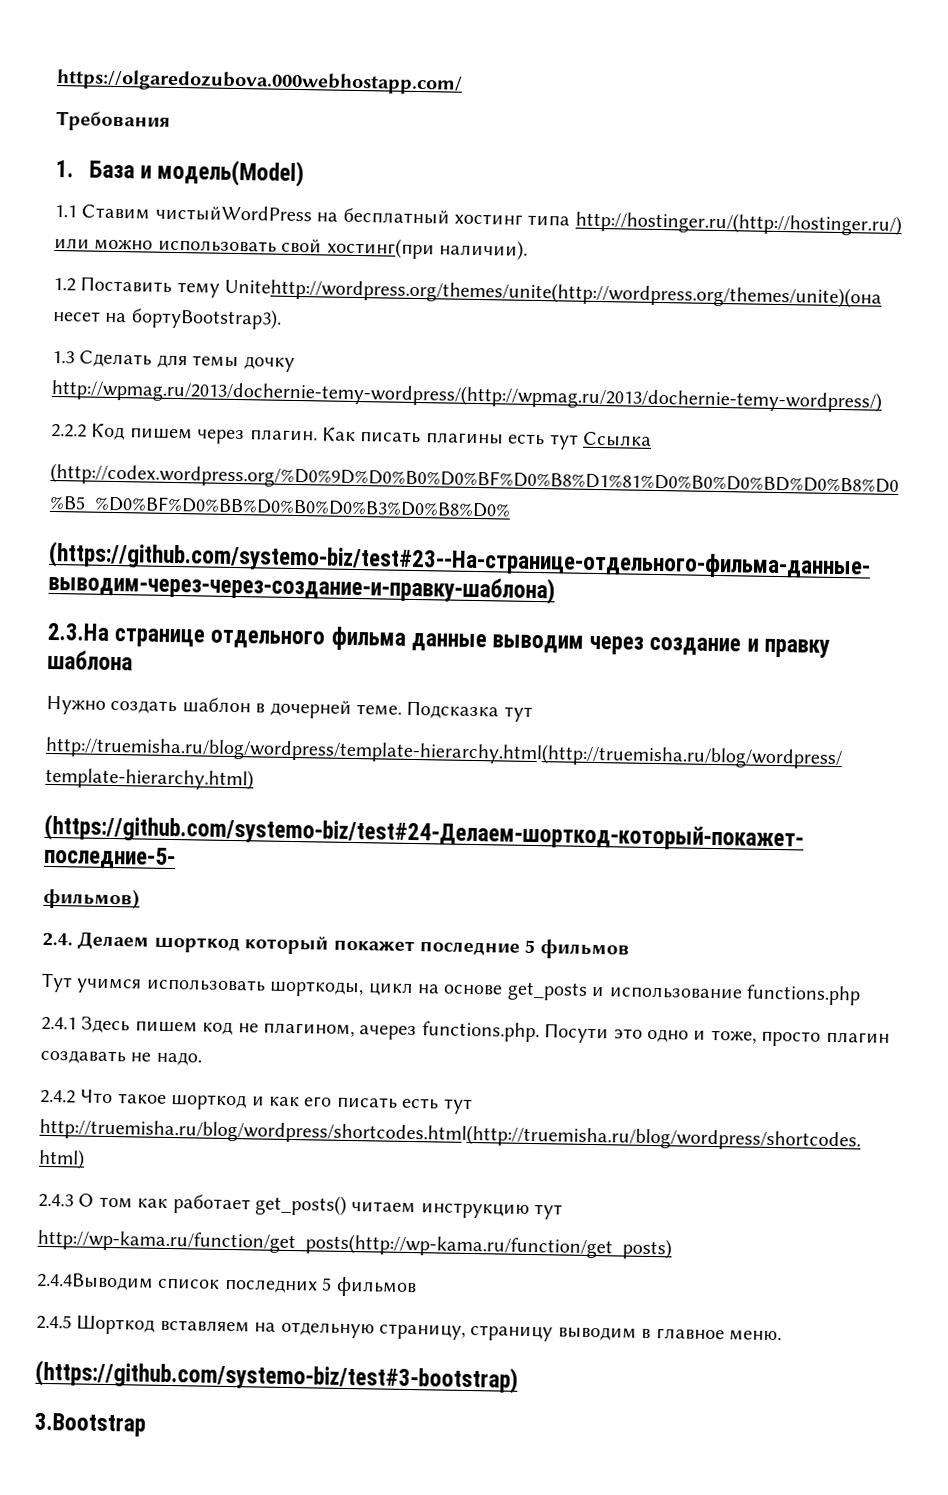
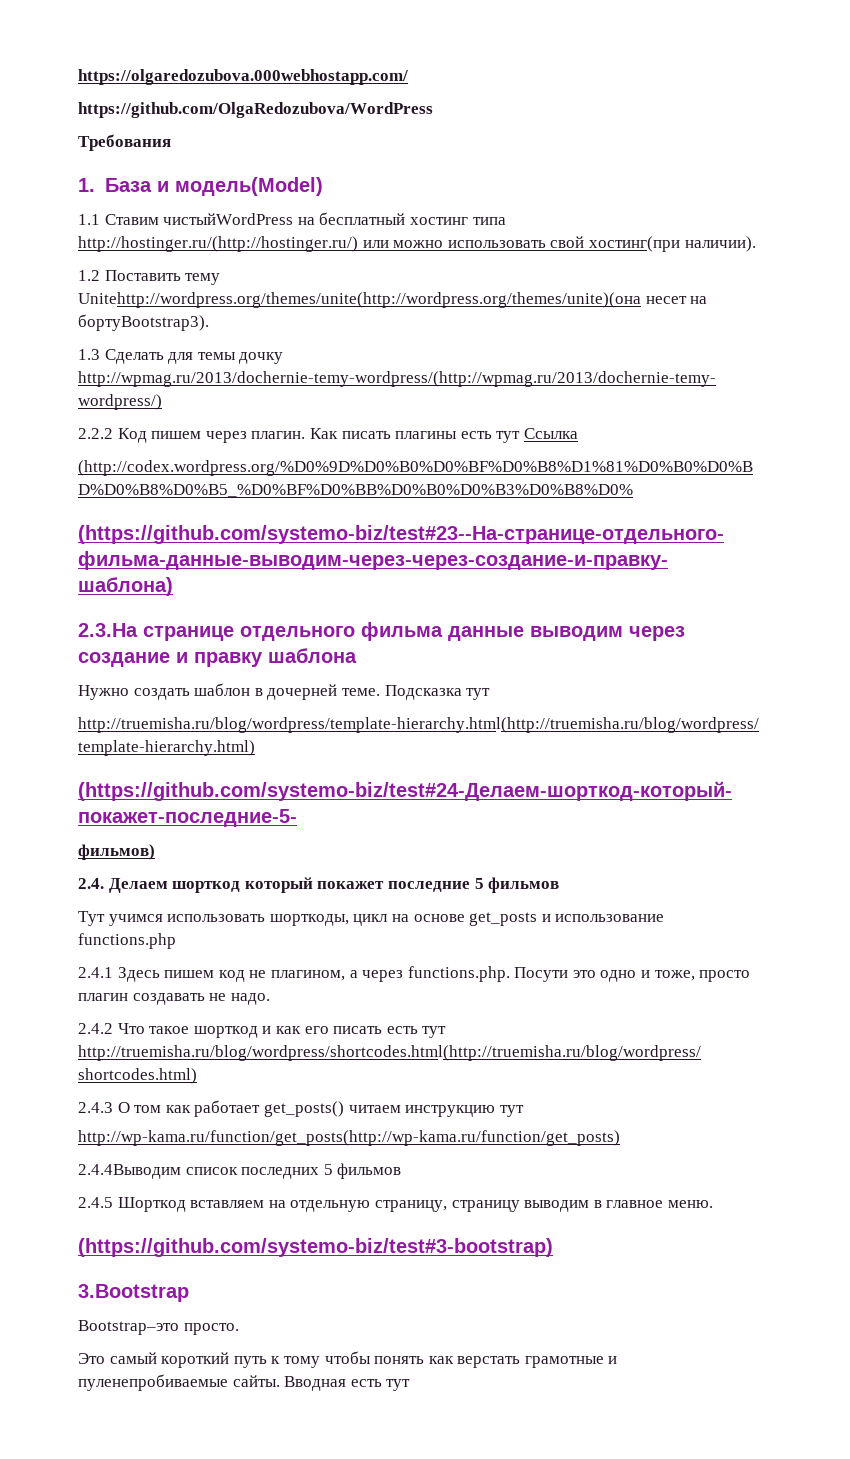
(463, 81) none -> [78,102,433,118] // https://github.com/OlgaRedozubova/WordPress
[359,1025,418,1041] ачерез -> [349,970,404,982] а через
(146, 1424) none -> [78,1320,239,1335] [78,1351,618,1368] [78,1374,411,1391] // Bootstrap–это просто. // Это самый короткий путь к тому чтобы понять как верстать грамотные и пуленепробиваемые сайты. Вводная есть тут

